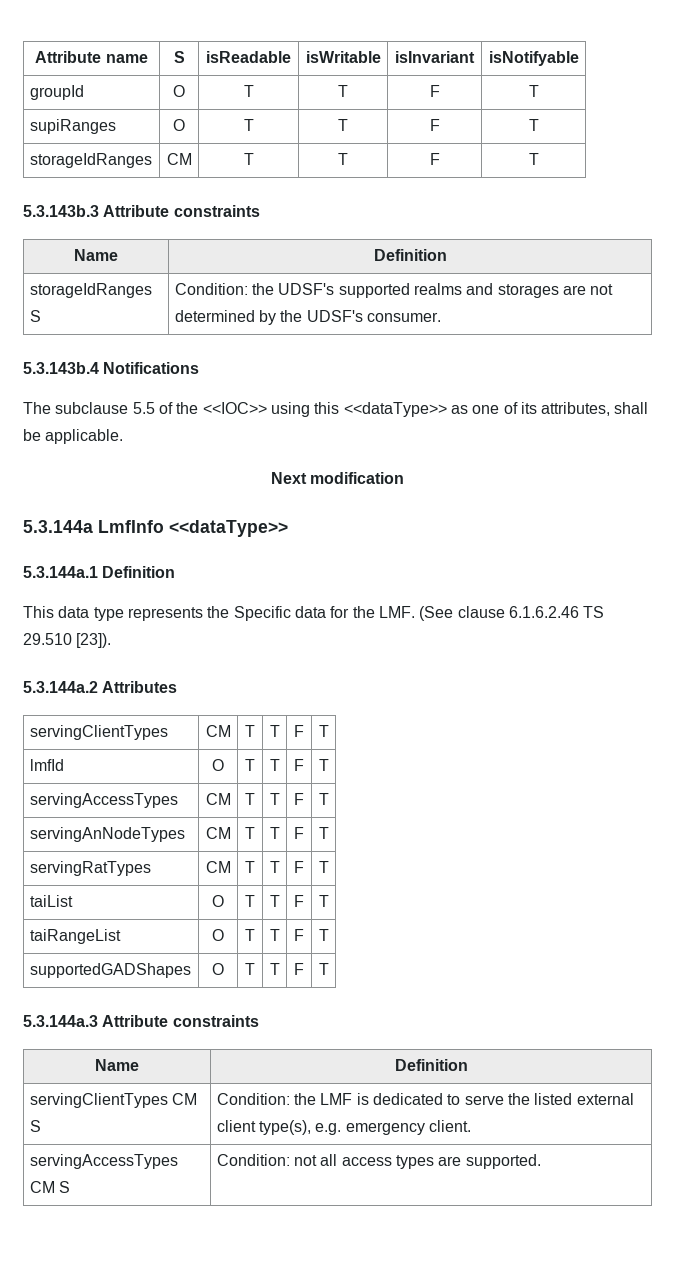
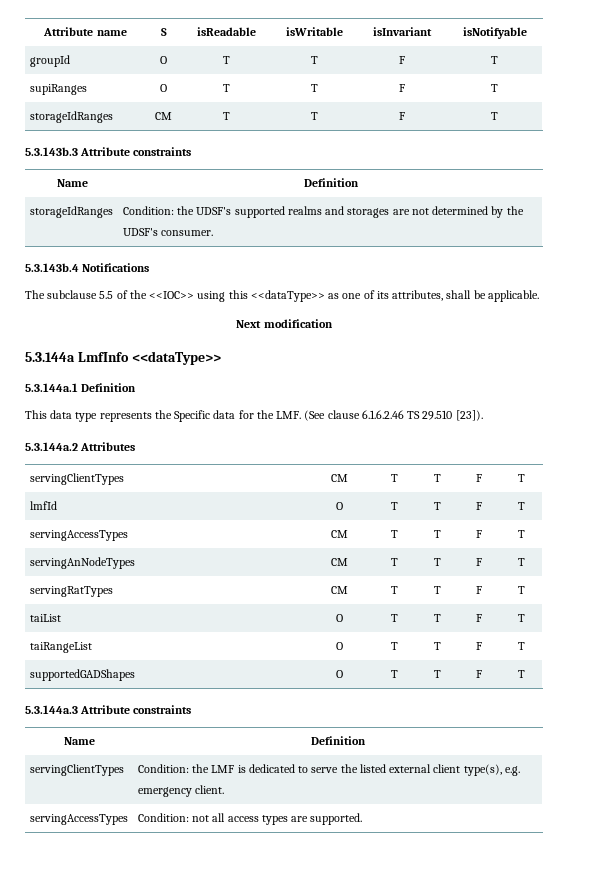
[29,310,41,322] S -> (113, 212) none
[172,1093,198,1105] [29,1120,41,1132] CM S -> (124, 770) none
[29,1181,71,1193] CM S -> (128, 819) none

